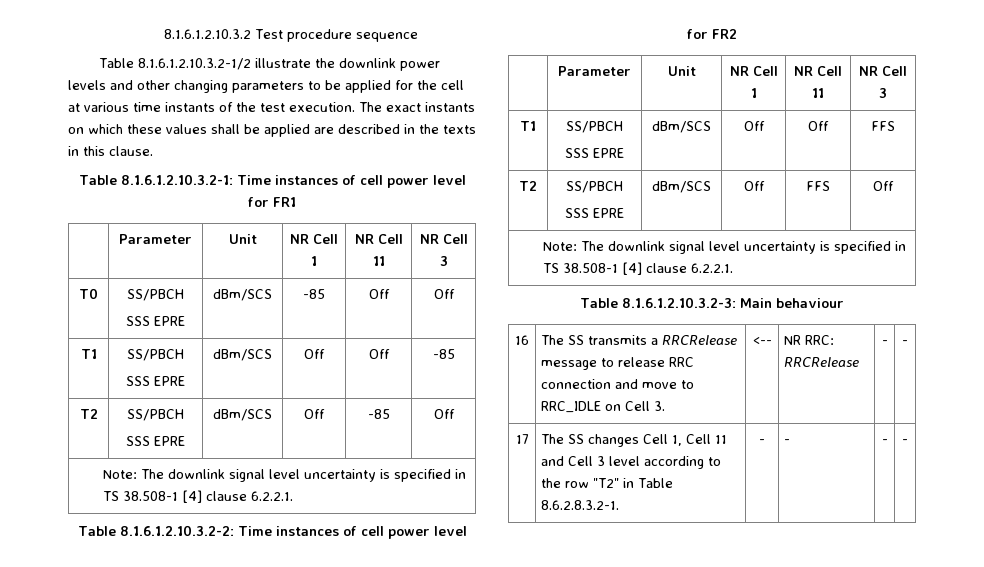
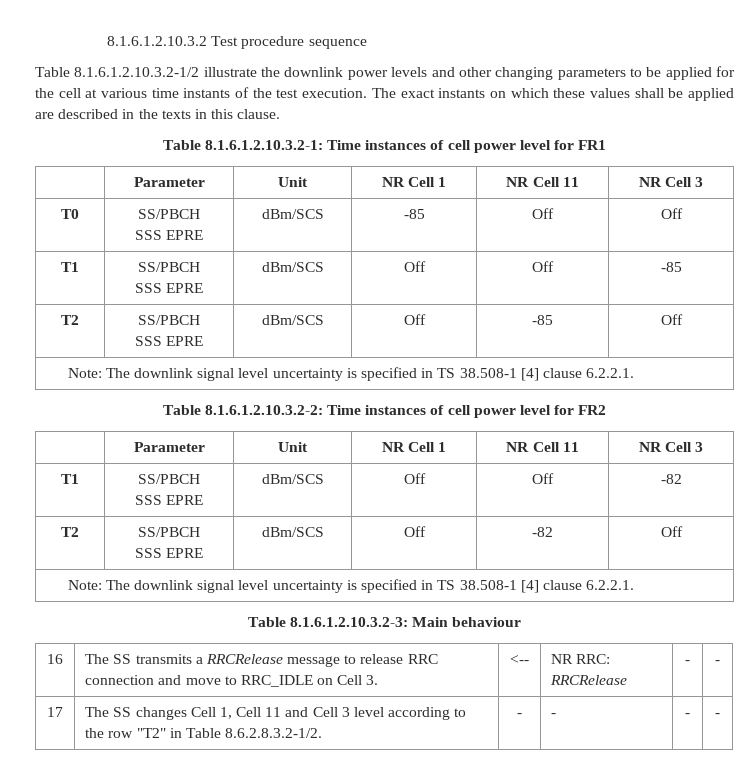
[871,121,895,131] [519,181,537,191] [566,181,623,193] [565,208,624,218] [652,181,711,193] [743,181,765,191] [806,181,830,191] FFS // T2 | SS/PBCH // SSS EPRE | dBm/SCS | Off | FFS -> [660,474,682,484] [61,527,79,537] [138,527,200,537] [134,548,204,558] [261,527,324,537] [403,526,426,537] [532,527,553,537] -82 // T2 | SS/PBCH // SSS EPRE | dBm/SCS | Off | -82
[541,500,620,510] 8.6.2.8.3.2-1. -> [225,728,323,738] 8.6.2.8.3.2-1/2.

